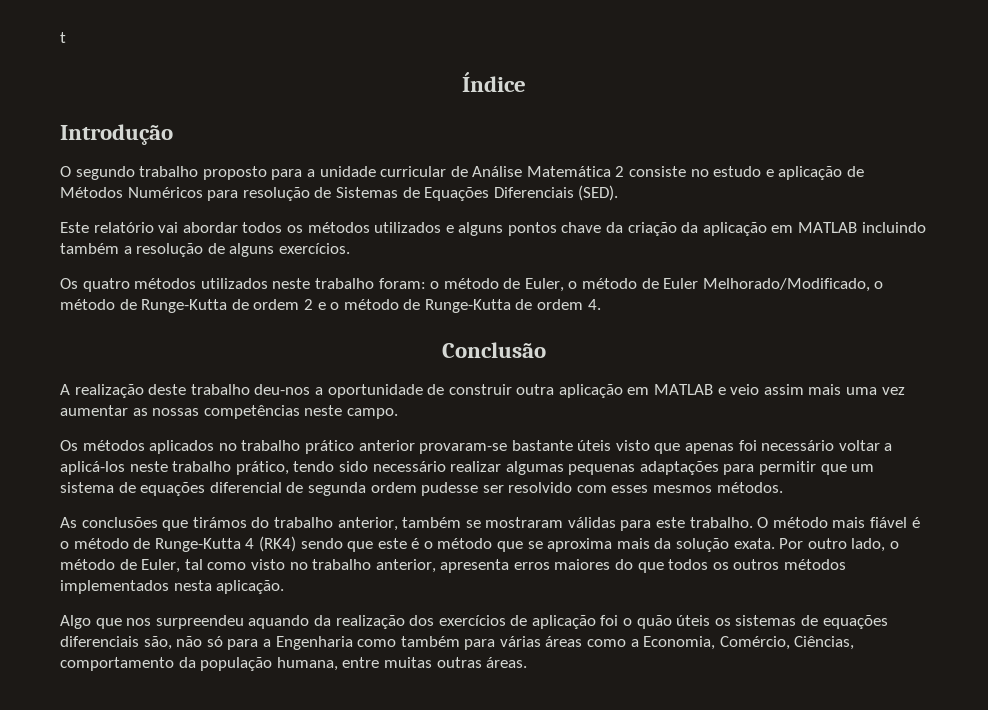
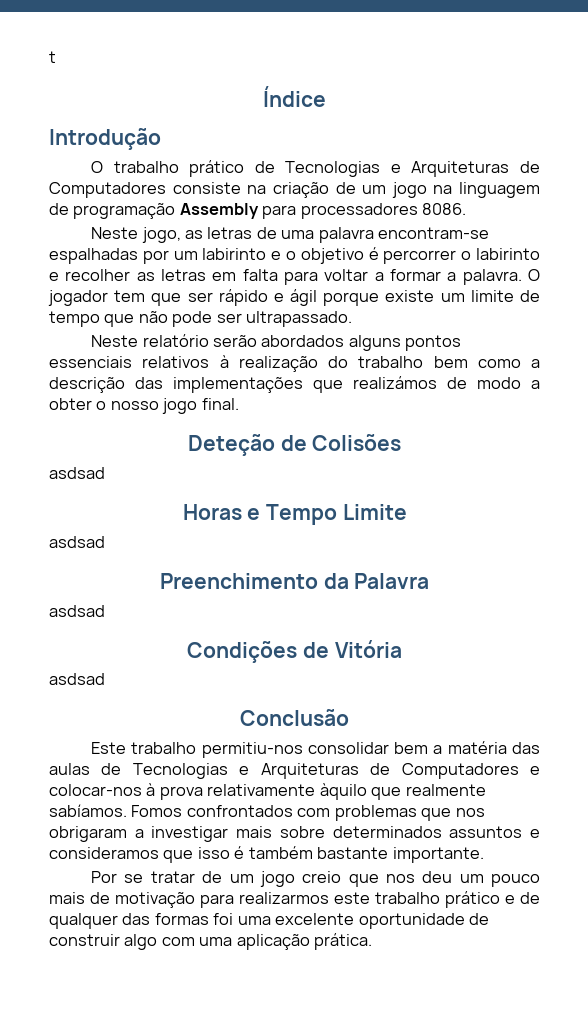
[75,166,865,180] [60,185,619,201] [60,222,926,236] [60,243,350,257] [60,278,884,292] [60,299,601,313] [442,342,546,358] [60,384,905,398] [60,405,398,419] [60,440,893,454] [60,461,875,475] [60,482,783,496] [60,517,920,531] [60,536,899,552] [60,559,847,573] [60,580,285,594] [60,615,888,629] [60,636,855,650] [60,657,528,671] segundo trabalho proposto para a unidade curricular de Análise Matemática 2 consiste no estudo e aplicação de Métodos Numéricos para resolução de Sistemas de Equações Diferenciais (SED). // Este relatório vai abordar todos os métodos utilizados e alguns pontos chave da criação da aplicação em MATLAB incluindo também a resolução de alguns exercícios. // Os quatro métodos utilizados neste trabalho foram: o método de Euler, o método de Euler Melhorado/Modificado, o método de Runge-Kutta de ordem 2 e o método de Runge-Kutta de ordem 4. // Conclusão // A realização deste trabalho deu-nos a oportunidade de construir outra aplicação em MATLAB e veio assim mais uma vez aumentar as nossas competências neste campo. // Os métodos aplicados no trabalho prático anterior provaram-se bastante úteis visto que apenas foi necessário voltar a aplicá-los neste trabalho prático, tendo sido necessário realizar algumas pequenas adaptações para permitir que um sistema de equações diferencial de segunda ordem pudesse ser resolvido com esses mesmos métodos. // As conclusões que tirámos do trabalho anterior, também se mostraram válidas para este trabalho. O método mais fiável é o método de Runge-Kutta 4 (RK4) sendo que este é o método que se aproxima mais da solução exata. Por outro lado, o método de Euler, tal como visto no trabalho anterior, apresenta erros maiores do que todos os outros métodos implementados nesta aplicação. // Algo que nos surpreendeu aquando da realização dos exercícios de aplicação foi o quão úteis os sistemas de equações diferenciais são, não só para a Engenharia como também para várias áreas como a Economia, Comércio, Ciências, comportamento da população humana, entre muitas outras áreas. -> [113,160,540,177] [49,182,540,198] [49,203,467,219] [91,227,490,243] [49,247,541,264] [49,269,540,285] [48,289,540,306] [49,311,353,327] [91,334,462,351] [49,355,540,372] [49,376,540,393] [49,398,239,414] [187,434,402,456] [49,467,105,479] [182,504,407,525] [49,536,105,548] [159,573,430,589] [49,605,105,617] [187,640,402,663] [49,673,105,685] [240,709,349,726] [91,741,540,758] [49,763,540,779] [49,783,486,800] [49,804,485,821] [49,826,540,842] [49,846,484,863] [91,871,540,887] [49,891,540,908] [49,913,490,929] [49,933,373,950] trabalho prático de Tecnologias e Arquiteturas de Computadores consiste na criação de um jogo na linguagem de programação Assembly para processadores 8086. // Neste jogo, as letras de uma palavra encontram-se espalhadas por um labirinto e o objetivo é percorrer o labirinto e recolher as letras em falta para voltar a formar a palavra. O jogador tem que ser rápido e ágil porque existe um limite de tempo que não pode ser ultrapassado. // Neste relatório serão abordados alguns pontos essenciais relativos à realização do trabalho bem como a descrição das implementações que realizámos de modo a obter o nosso jogo final. // Deteção de Colisões // asdsad // Horas e Tempo Limite // asdsad // Preenchimento da Palavra // asdsad // Condições de Vitória // asdsad // Conclusão // Este trabalho permitiu-nos consolidar bem a matéria das aulas de Tecnologias e Arquiteturas de Computadores e colocar-nos à prova relativamente àquilo que realmente sabíamos. Fomos confrontados com problemas que nos obrigaram a investigar mais sobre determinados assuntos e consideramos que isso é também bastante importante. // Por se tratar de um jogo creio que nos deu um pouco mais de motivação para realizarmos este trabalho prático e de qualquer das formas foi uma excelente oportunidade de construir algo com uma aplicação prática.

